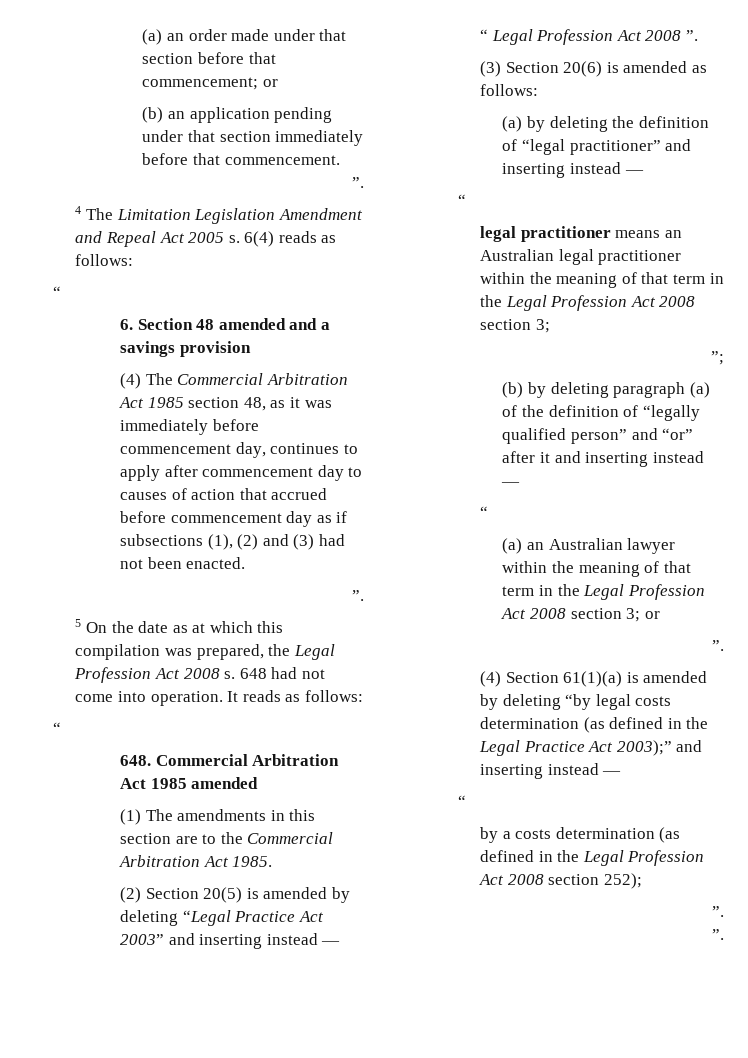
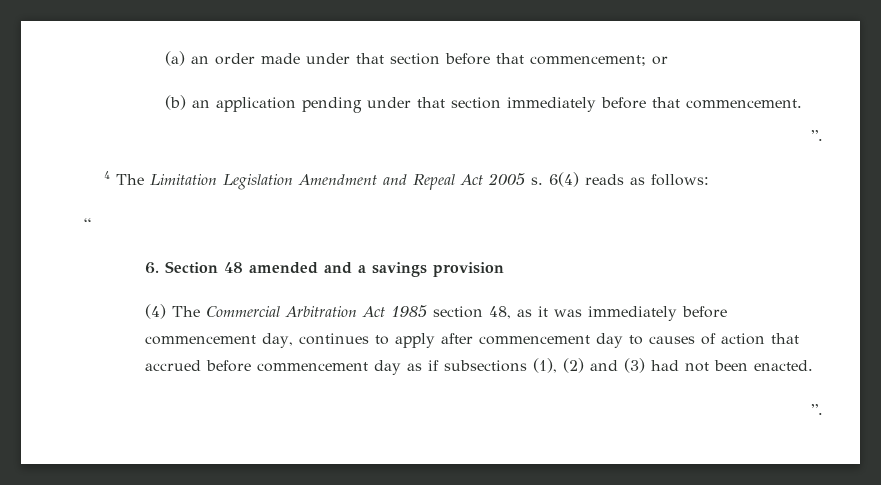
[75,619,284,633] [75,644,335,660] [74,667,325,683] [75,690,363,706] [53,722,61,734] [120,754,340,766] [120,777,259,789] [120,809,316,825] [120,832,334,844] [119,855,273,867] [120,887,351,903] [120,910,324,926] [120,933,341,949] [480,29,699,45] [480,61,708,77] [480,84,539,96] [502,116,709,132] [502,139,692,155] [502,162,644,178] [457,194,466,206] [480,226,682,242] [480,249,682,265] [480,272,724,288] [480,295,696,311] [480,319,550,333] [711,351,724,365] [502,382,710,398] [502,405,700,421] [502,428,694,444] [502,451,704,467] [501,482,521,486] [480,506,489,518] [502,538,676,554] [502,561,691,577] [502,584,705,600] [501,608,660,622] [712,640,724,651] [480,671,708,687] [480,694,672,710] [480,717,709,733] [479,740,703,756] [480,763,622,779] [457,795,466,807] [480,827,681,843] [480,850,705,866] [479,873,642,889] [712,906,724,917] [712,929,724,940] // 5 On the date as at which this compilation was prepared, the Legal Profession Act 2008 s. 648 had not come into operation. It reads as follows: // “ // 648. Commercial Arbitration Act 1985 amended // (1) The amendments in this section are to the Commercial Arbitration Act 1985. // (2) Section 20(5) is amended by deleting “Legal Practice Act 2003” and inserting instead — // “ Legal Profession Act 2008 ”. // (3) Section 20(6) is amended as follows: // (a) by deleting the definition of “legal practitioner” and inserting instead — // “ // legal practitioner means an Australian legal practitioner within the meaning of that term in the Legal Profession Act 2008 section 3; // ”; // (b) by deleting paragraph (a) of the definition of “legally qualified person” and “or” after it and inserting instead — // “ // (a) an Australian lawyer within the meaning of that term in the Legal Profession Act 2008 section 3; or // ”. // (4) Section 61(1)(a) is amended by deleting “by legal costs determination (as defined in the Legal Practice Act 2003);” and inserting instead — // “ // by a costs determination (as defined in the Legal Profession Act 2008 section 252); // ”. // ”. -> (823, 409) none

